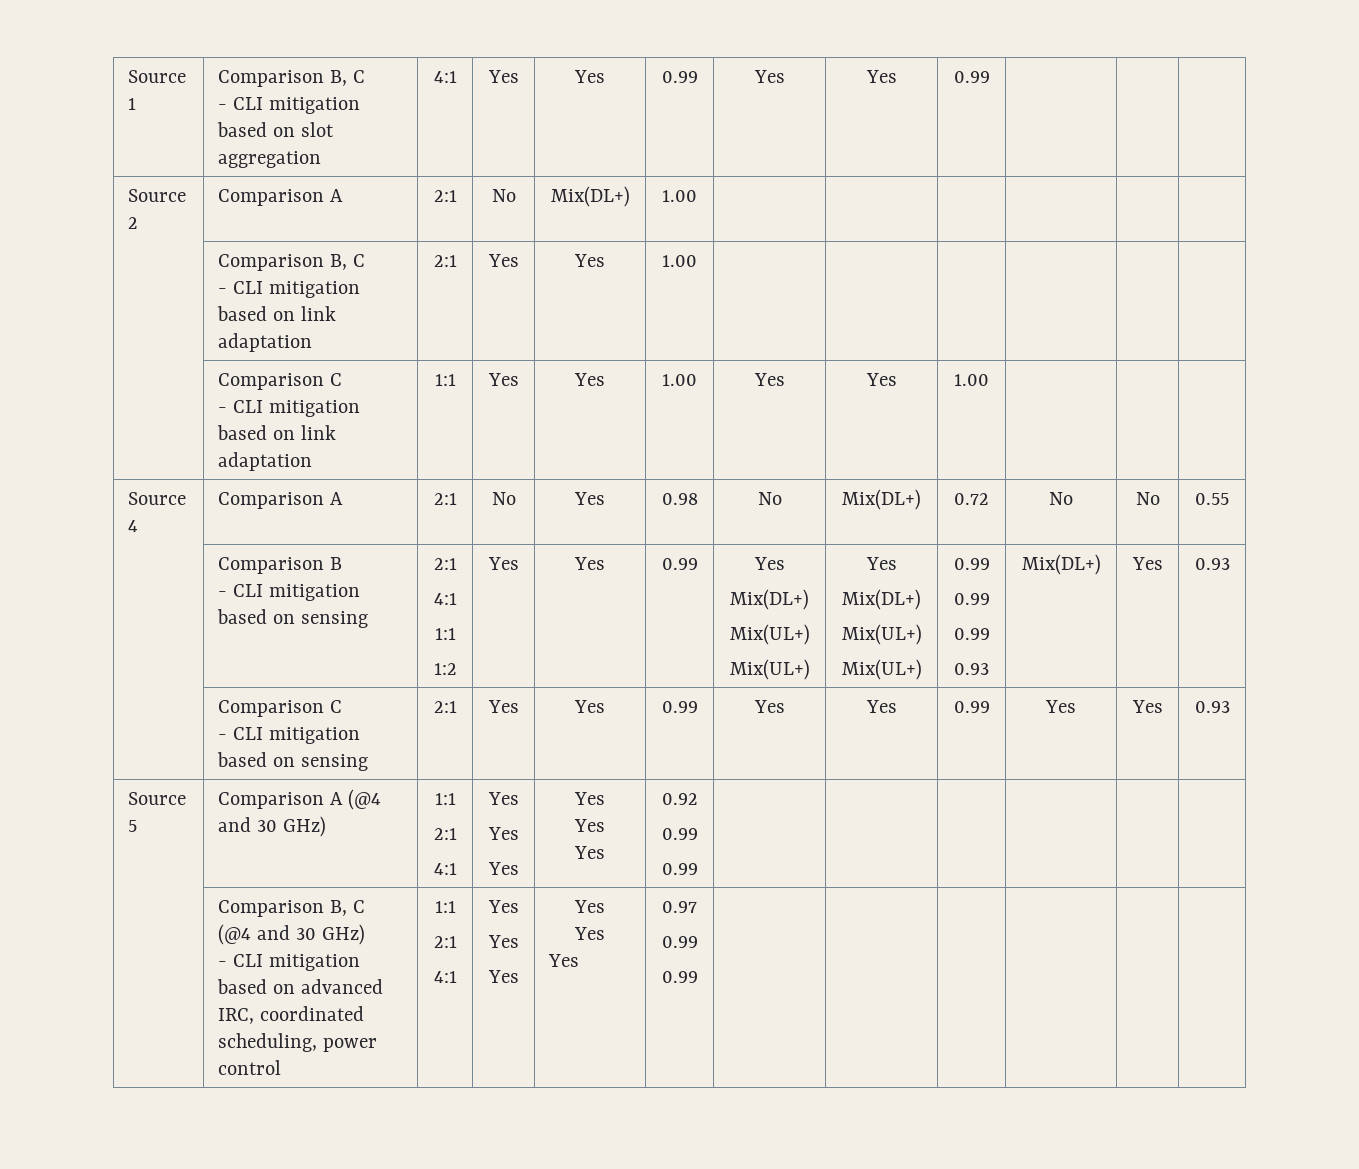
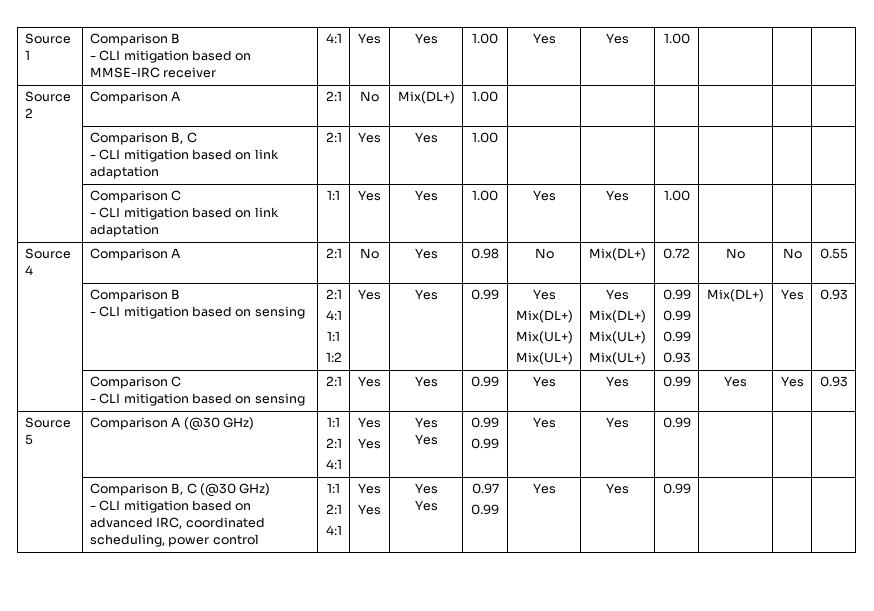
[330,70,366,86] [218,97,361,114] [217,122,335,137] [218,151,322,168] B, C // - CLI mitigation based on slot aggregation -> [171,33,181,44] [89,50,252,63] [89,67,217,78] B // - CLI mitigation based on MMSE-IRC receiver
[661,71,698,83] [753,70,785,83] [865,70,897,83] [953,71,990,83] 0.99 | Yes | Yes | 0.99 -> [472,33,498,44] [532,33,556,44] [606,33,629,44] [663,33,690,44] 1.00 | Yes | Yes | 1.00
[348,789,382,810] [218,817,278,832] (@4 and 30 -> [183,417,220,431] (@30
[487,862,519,875] [574,792,605,805] [574,819,605,832] [574,846,605,859] [661,793,698,805] [661,828,698,840] [661,863,698,875] [218,900,366,917] [218,924,317,945] // Yes | Yes // Yes // Yes | 0.92 // 0.99 // 0.99 | | | | | | // | Comparison B, C (@4 and 30 -> [414,417,438,428] [414,434,438,445] [471,417,499,428] [471,438,499,449] [532,417,556,428] [606,417,629,428] [662,417,691,428] [89,483,236,497] | Yes // Yes | 0.99 // 0.99 | Yes | Yes | 0.99 | | | // | Comparison B, C (@30
[487,970,519,983] [574,900,605,913] [574,927,605,940] [548,954,580,967] // Yes | Yes // Yes // Yes -> [414,483,438,494] [414,500,438,511] | Yes // Yes
[661,971,698,983] // 0.99 | | | | | | -> [532,483,556,494] [606,483,629,494] [662,483,691,494] | Yes | Yes | 0.99 | | |

